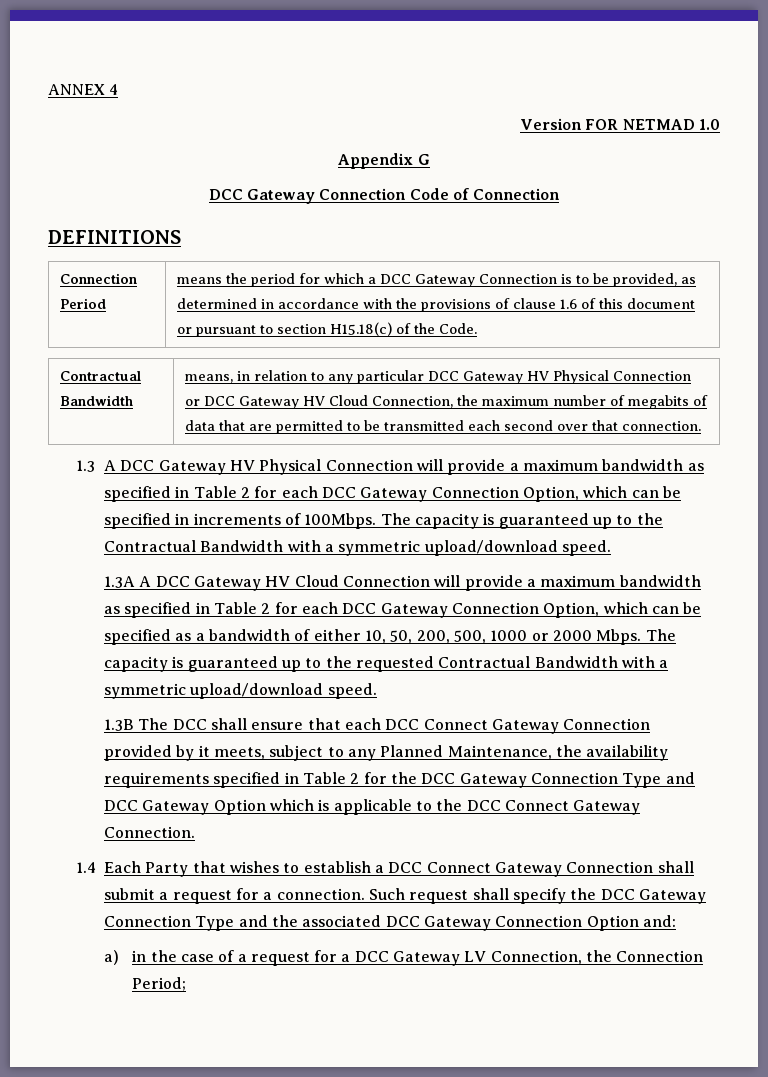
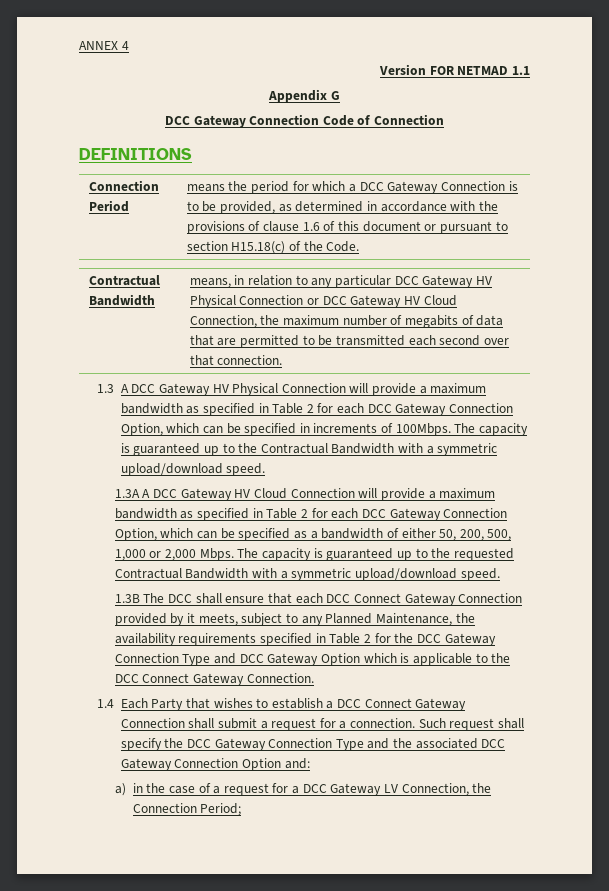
[699,119,721,130] 1.0 -> [511,66,530,75] 1.1
[365,630,387,644] 10, -> (436, 533) none
[490,630,592,641] 1000 or 2000 -> [114,549,197,561] 1,000 or 2,000

